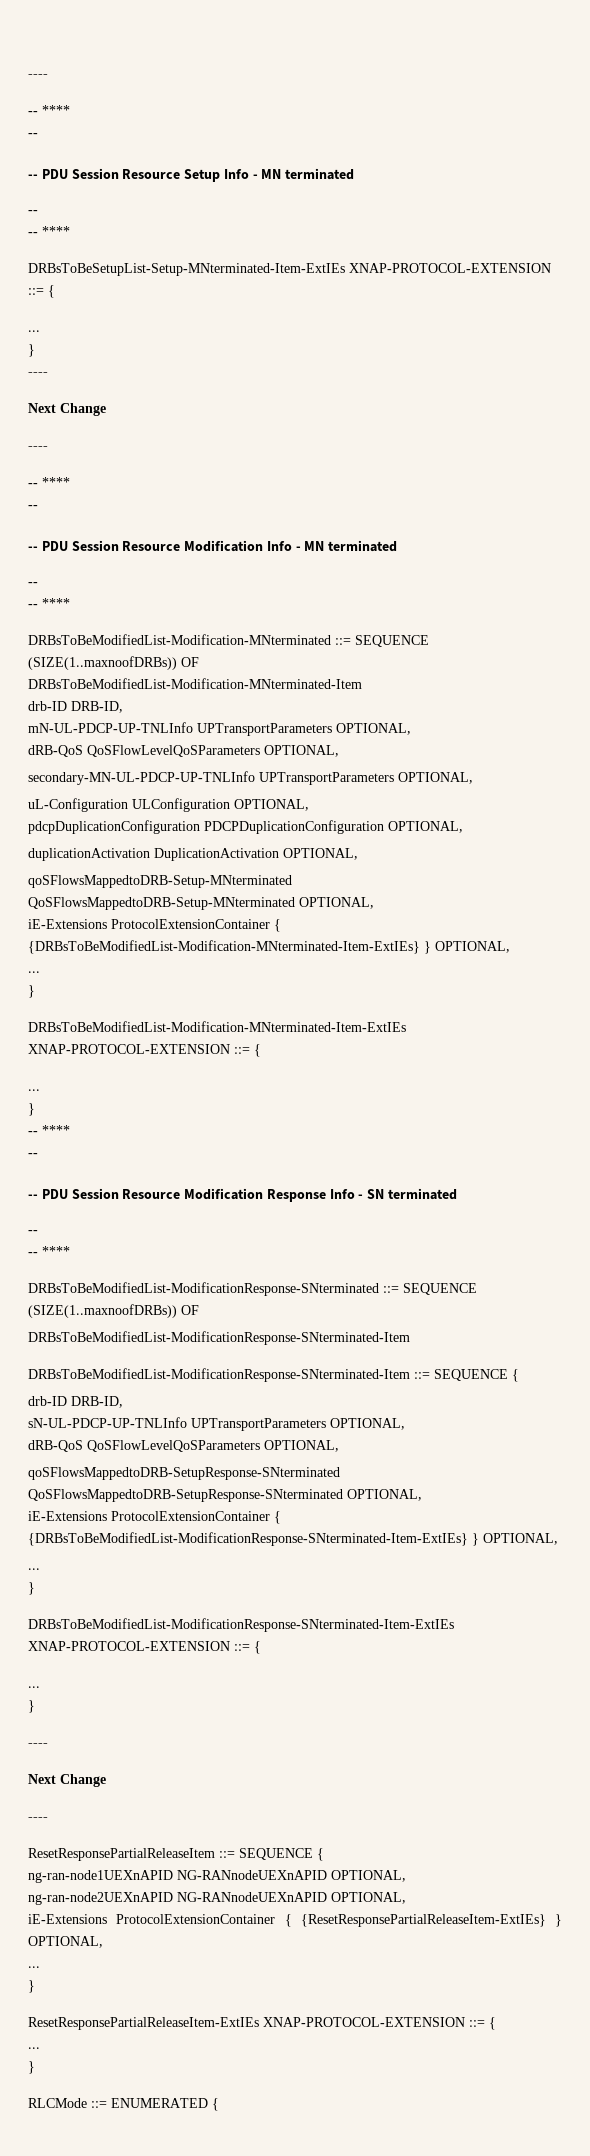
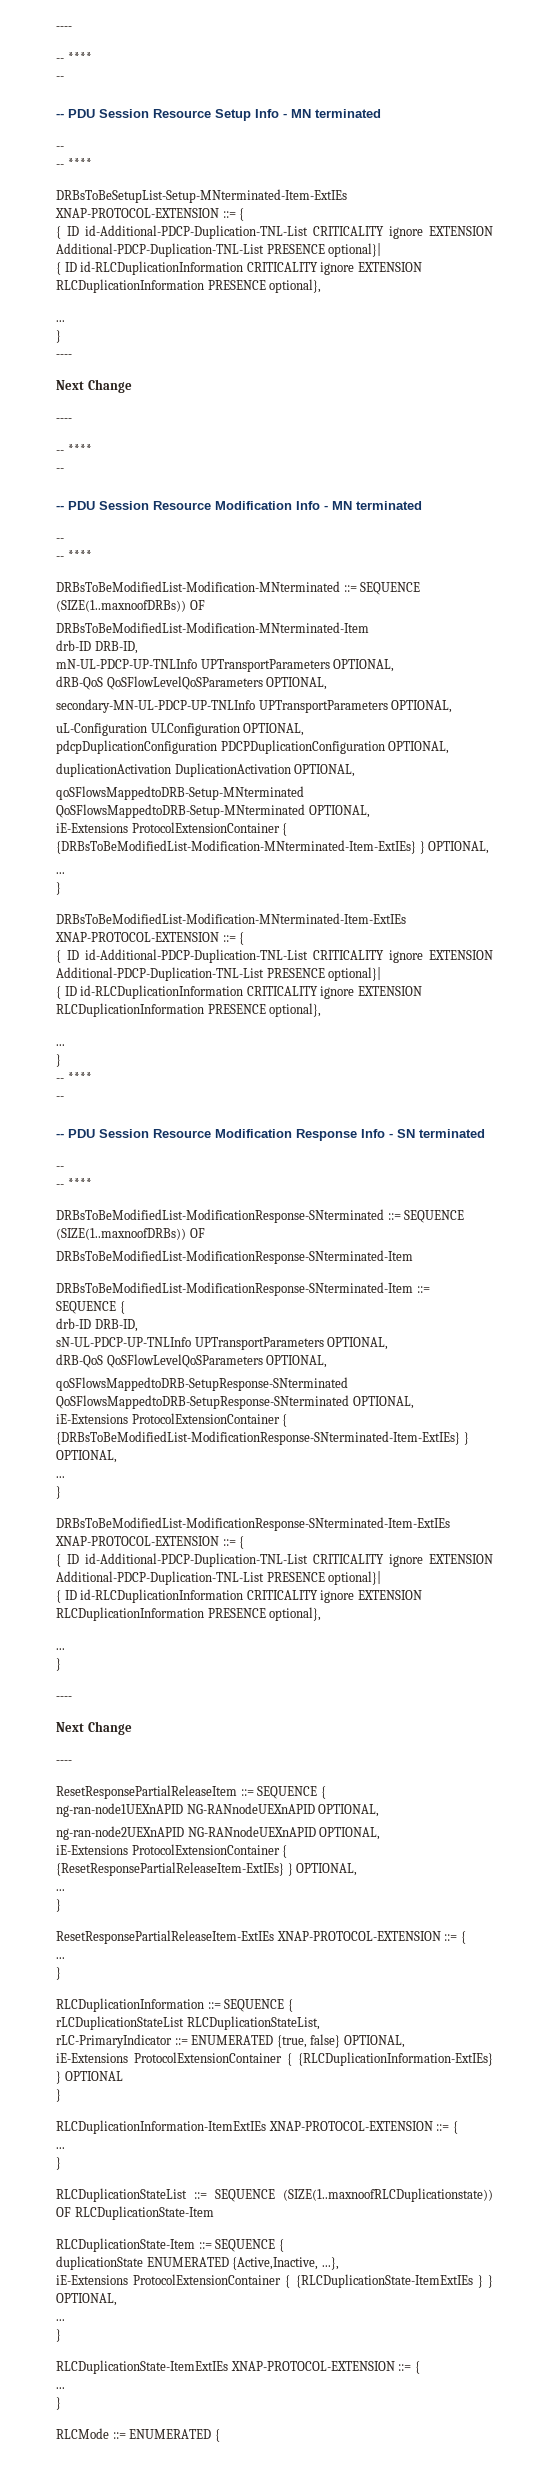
(55, 291) none -> [56,225,493,239] [56,243,382,257] [56,261,422,275] [56,279,322,293] // { ID id-Additional-PDCP-Duplication-TNL-List CRITICALITY ignore EXTENSION Additional-PDCP-Duplication-TNL-List PRESENCE optional}| // { ID id-RLCDuplicationInformation CRITICALITY ignore EXTENSION RLCDuplicationInformation PRESENCE optional},
(261, 1050) none -> [56,949,493,963] [56,967,382,981] [56,985,422,999] [56,1003,322,1017] // { ID id-Additional-PDCP-Duplication-TNL-List CRITICALITY ignore EXTENSION Additional-PDCP-Duplication-TNL-List PRESENCE optional}| // { ID id-RLCDuplicationInformation CRITICALITY ignore EXTENSION RLCDuplicationInformation PRESENCE optional},
(261, 1647) none -> [56,1553,493,1567] [56,1571,382,1585] [56,1589,422,1603] [56,1607,322,1621] // { ID id-Additional-PDCP-Duplication-TNL-List CRITICALITY ignore EXTENSION Additional-PDCP-Duplication-TNL-List PRESENCE optional}| // { ID id-RLCDuplicationInformation CRITICALITY ignore EXTENSION RLCDuplicationInformation PRESENCE optional},
(35, 2067) none -> [56,1998,293,2012] [56,2016,320,2030] [56,2034,405,2048] [56,2052,493,2066] [56,2071,123,2084] [56,2089,61,2102] [56,2120,458,2134] [56,2147,65,2149] [56,2157,61,2170] [56,2188,493,2202] [56,2206,214,2220] [56,2238,284,2252] [56,2256,339,2270] [56,2274,493,2288] [56,2293,117,2306] [56,2319,65,2321] [56,2329,61,2342] [56,2360,420,2374] [56,2387,65,2389] [56,2397,61,2410] // RLCDuplicationInformation ::= SEQUENCE { // rLCDuplicationStateList RLCDuplicationStateList, // rLC-PrimaryIndicator ::= ENUMERATED {true, false} OPTIONAL, // iE-Extensions ProtocolExtensionContainer { {RLCDuplicationInformation-ExtIEs} } OPTIONAL // } // RLCDuplicationInformation-ItemExtIEs XNAP-PROTOCOL-EXTENSION ::= { // ... // } // RLCDuplicationStateList ::= SEQUENCE (SIZE(1..maxnoofRLCDuplicationstate)) OF RLCDuplicationState-Item // RLCDuplicationState-Item ::= SEQUENCE { // duplicationState ENUMERATED {Active,Inactive, ...}, // iE-Extensions ProtocolExtensionContainer { {RLCDuplicationState-ItemExtIEs } } OPTIONAL, // ... // } // RLCDuplicationState-ItemExtIEs XNAP-PROTOCOL-EXTENSION ::= { // ... // }

